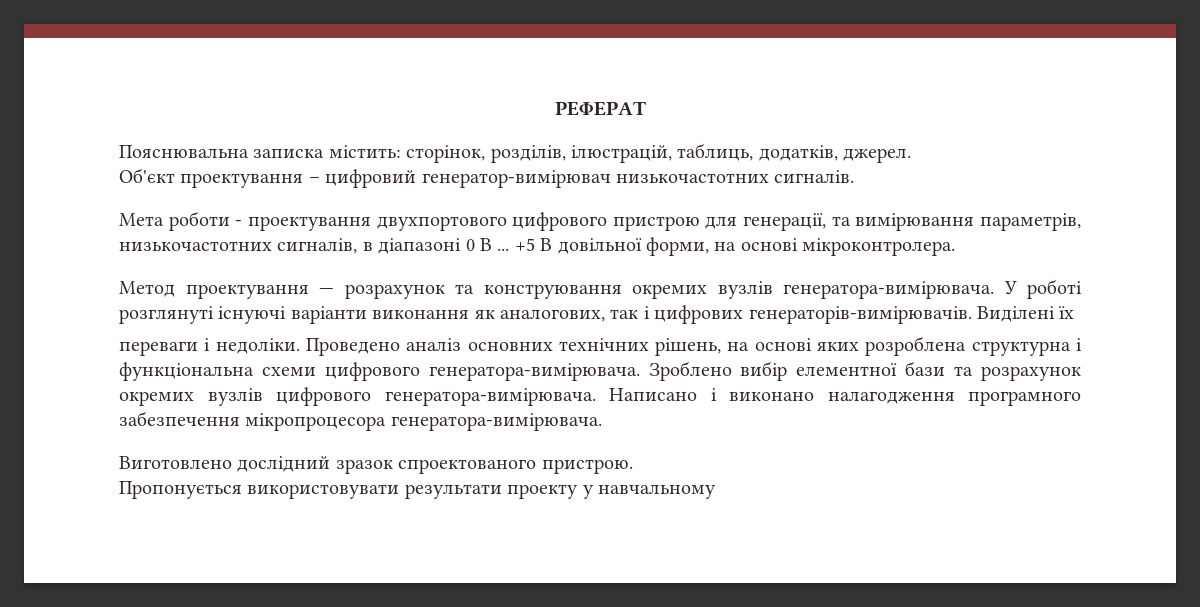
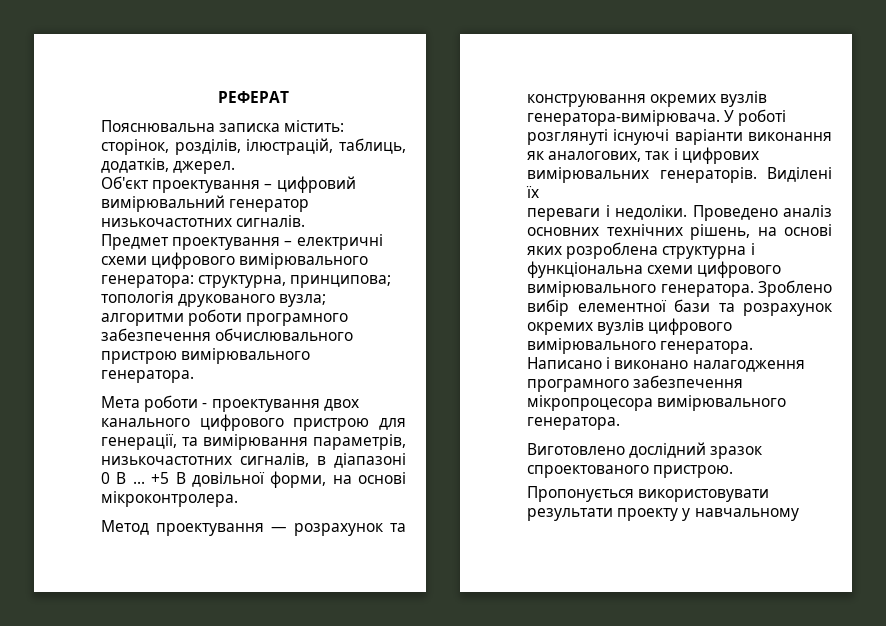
[421,170,611,188] генератор-вимірювач -> [101,195,310,212] вимірювальний генератор
(855, 176) none -> [101,234,383,250] [101,252,369,269] [101,275,392,288] [101,291,327,307] [101,309,349,326] [101,328,354,341] [101,348,311,364] [101,370,194,383] // Предмет проектування – електричні схеми цифрового вимірювального генератора: структурна, принципова; топологія друкованого вузла; алгоритми роботи програмного забезпечення обчислювального пристрою вимірювального генератора.
[376,216,507,231] двухпортового -> [323,399,359,411] [101,418,190,427] двох канального
[748,306,972,324] генераторів-вимірювачів. -> [527,167,757,183] вимірювальних генераторів.
[428,363,640,381] генератора-вимірювача. -> [527,281,754,297] вимірювального генератора.
[384,388,596,406] генератора-вимірювача. -> [527,338,754,354] вимірювального генератора.
[390,413,602,431] генератора-вимірювача. -> [657,395,787,411] [527,417,620,430] вимірювального генератора.

